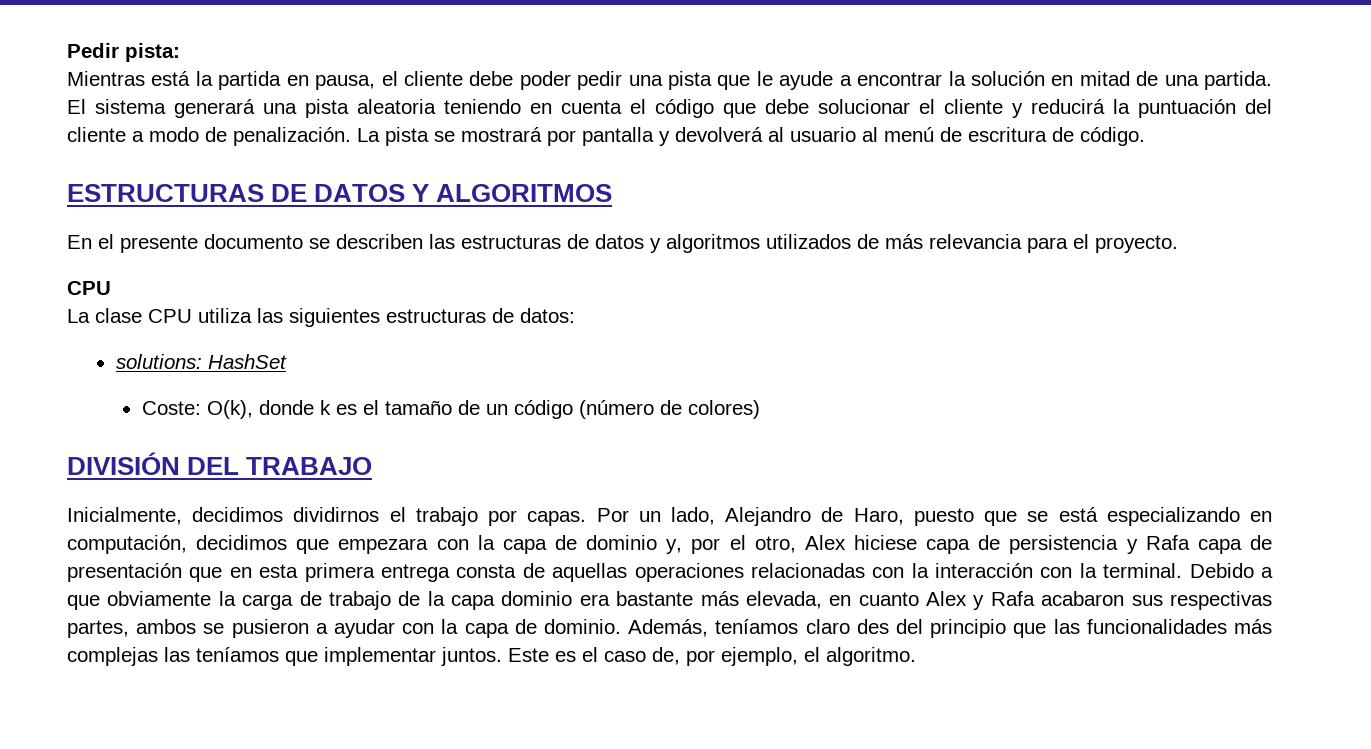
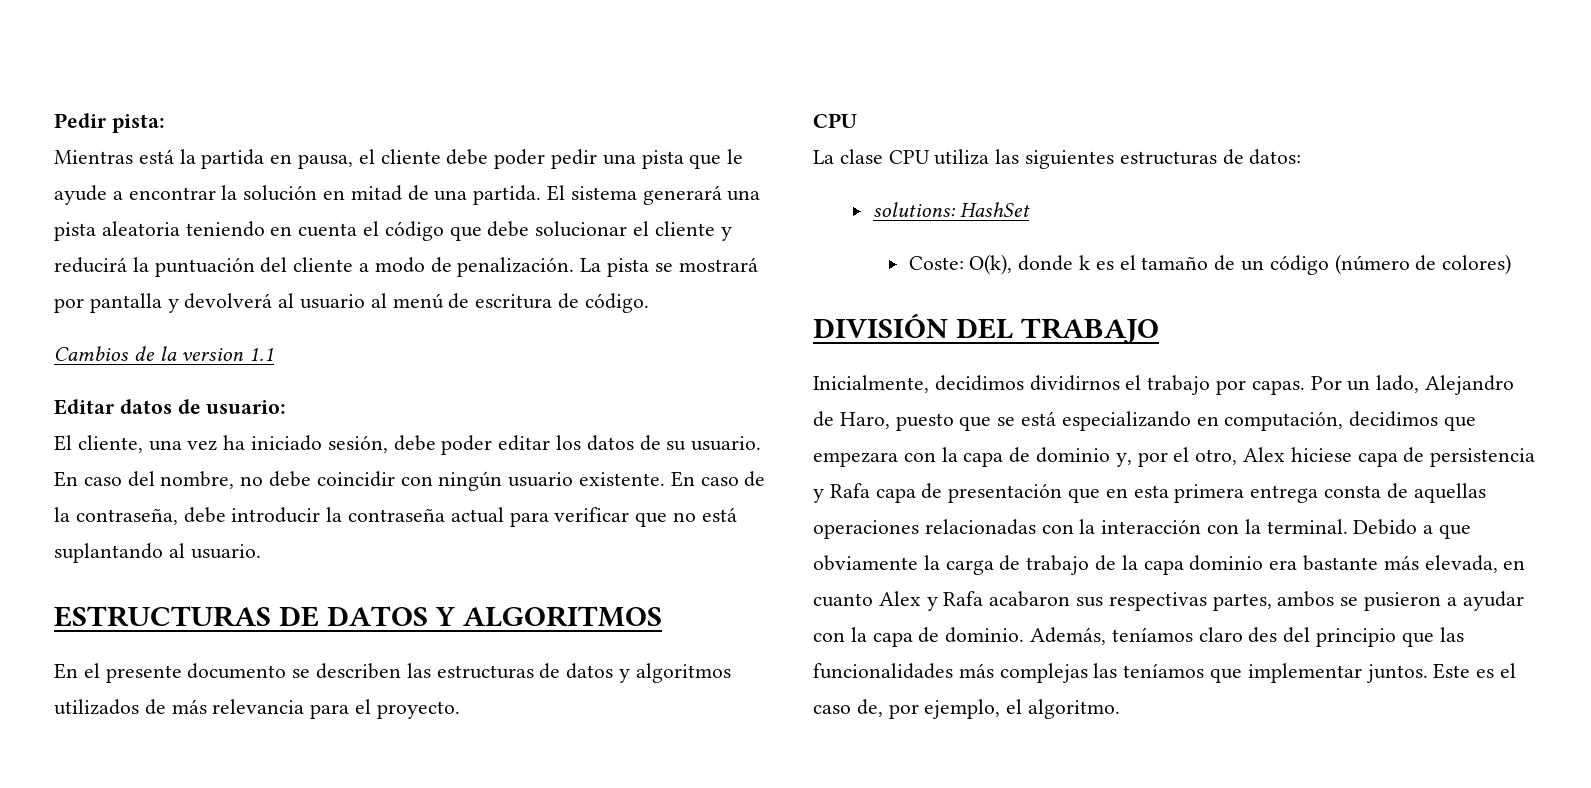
(1145, 136) none -> [54,346,275,361] [54,399,287,415] [54,435,762,455] [54,471,766,491] [54,507,737,527] [54,543,261,563] // Cambios de la version 1.1 // Editar datos de usuario: // El cliente, una vez ha iniciado sesión, debe poder editar los datos de su usuario. En caso del nombre, no debe coincidir con ningún usuario existente. En caso de la contraseña, debe introducir la contraseña actual para verificar que no está suplantando al usuario.

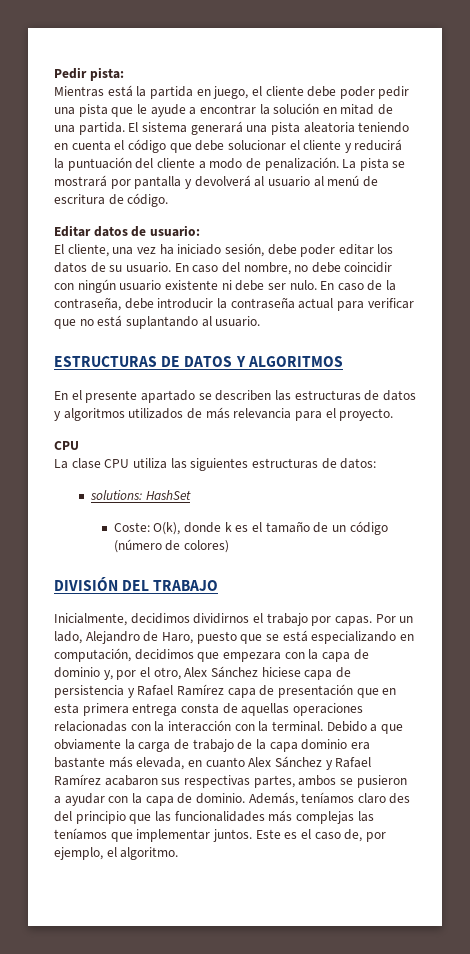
[298,154,354,169] pausa, -> [213,86,249,99] juego,
[54,346,275,361] // Cambios de la version 1.1 -> (169, 200) none
[579,472,666,486] existente. -> [164,280,317,291] existente ni debe ser nulo.
[187,663,287,679] documento -> [140,390,195,403] apartado
(1286, 454) none -> [210,666,258,678] Sánchez
[829,483,870,498] Rafa -> [137,684,224,696] Rafael Ramírez
[926,591,984,611] y Rafa -> [274,756,372,770] [54,774,101,786] Sánchez y Rafael Ramírez

